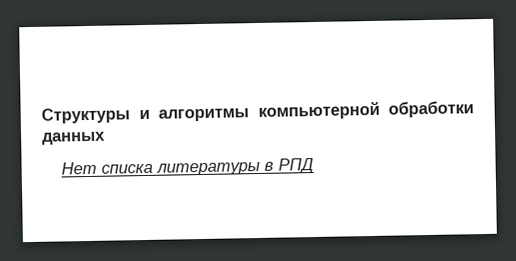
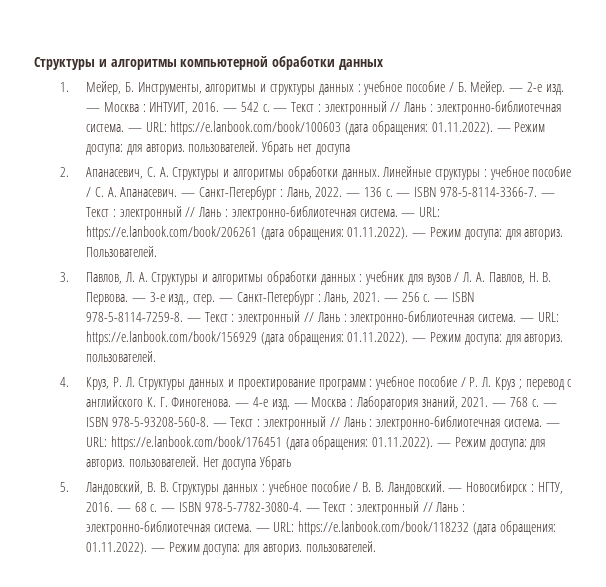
[60,158,314,176] Нет списка литературы в РПД -> [60,81,564,95] [86,101,561,115] [86,121,546,135] [86,141,350,155] [60,166,572,180] [86,186,555,200] [86,206,441,220] [86,226,564,240] [86,246,158,257] [60,271,552,285] [86,291,475,305] [86,311,559,325] [86,331,564,345] [86,351,157,362] [60,376,573,390] [86,396,557,410] [86,416,560,430] [86,436,546,450] [86,456,292,470] [60,481,563,495] [86,501,466,515] [86,521,556,535] [86,541,376,555] 1. Мейер, Б. Инструменты, алгоритмы и структуры данных : учебное пособие / Б. Мейер. — 2-е изд. — Москва : ИНТУИТ, 2016. — 542 с. — Текст : электронный // Лань : электронно-библиотечная система. — URL: https://e.lanbook.com/book/100603 (дата обращения: 01.11.2022). — Режим доступа: для авториз. пользователей. Убрать нет доступа // 2. Апанасевич, С. А. Структуры и алгоритмы обработки данных. Линейные структуры : учебное пособие / С. А. Апанасевич. — Санкт-Петербург : Лань, 2022. — 136 с. — ISBN 978-5-8114-3366-7. — Текст : электронный // Лань : электронно-библиотечная система. — URL: https://e.lanbook.com/book/206261 (дата обращения: 01.11.2022). — Режим доступа: для авториз. Пользователей. // 3. Павлов, Л. А. Структуры и алгоритмы обработки данных : учебник для вузов / Л. А. Павлов, Н. В. Первова. — 3-е изд., стер. — Санкт-Петербург : Лань, 2021. — 256 с. — ISBN 978-5-8114-7259-8. — Текст : электронный // Лань : электронно-библиотечная система. — URL: https://e.lanbook.com/book/156929 (дата обращения: 01.11.2022). — Режим доступа: для авториз. пользователей. // 4. Круз, Р. Л. Структуры данных и проектирование программ : учебное пособие / Р. Л. Круз ; перевод с английского К. Г. Финогенова. — 4-е изд. — Москва : Лаборатория знаний, 2021. — 768 с. — ISBN 978-5-93208-560-8. — Текст : электронный // Лань : электронно-библиотечная система. — URL: https://e.lanbook.com/book/176451 (дата обращения: 01.11.2022). — Режим доступа: для авториз. пользователей. Нет доступа Убрать // 5. Ландовский, В. В. Структуры данных : учебное пособие / В. В. Ландовский. — Новосибирск : НГТУ, 2016. — 68 с. — ISBN 978-5-7782-3080-4. — Текст : электронный // Лань : электронно-библиотечная система. — URL: https://e.lanbook.com/book/118232 (дата обращения: 01.11.2022). — Режим доступа: для авториз. пользователей.

